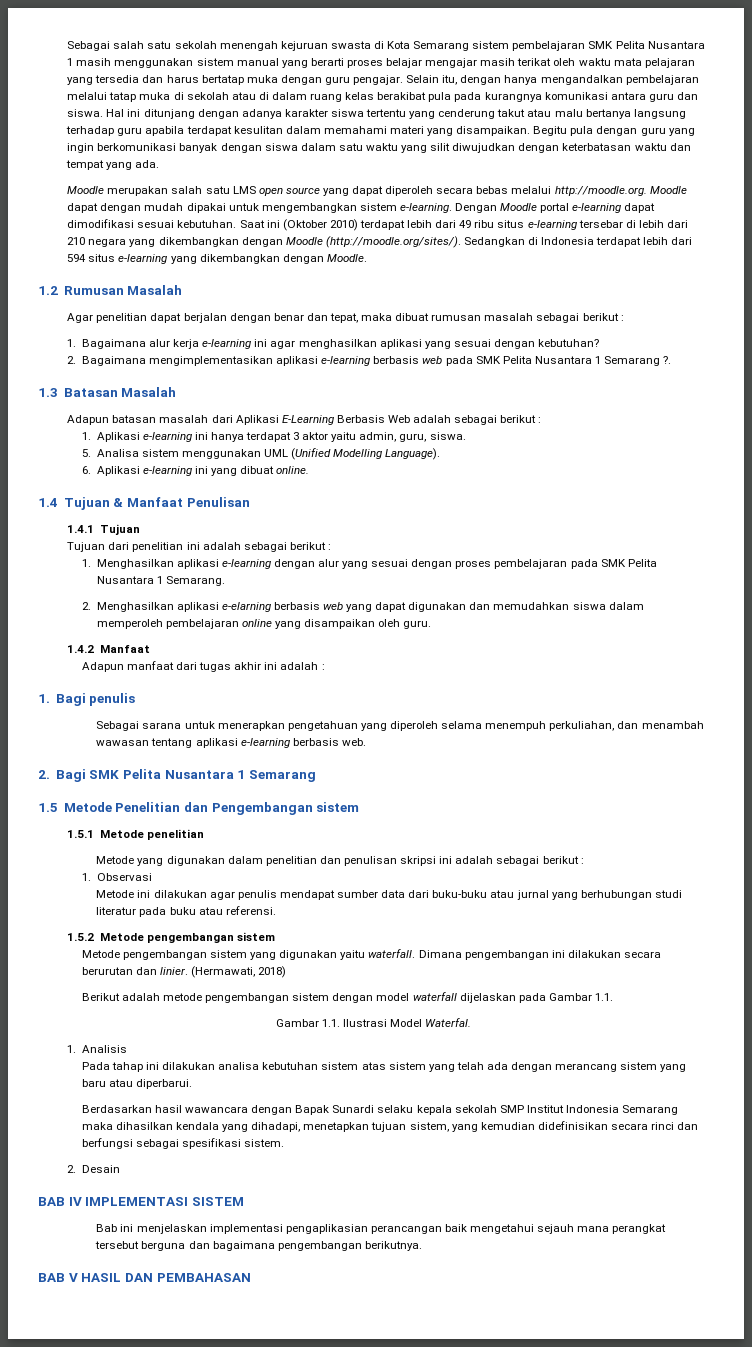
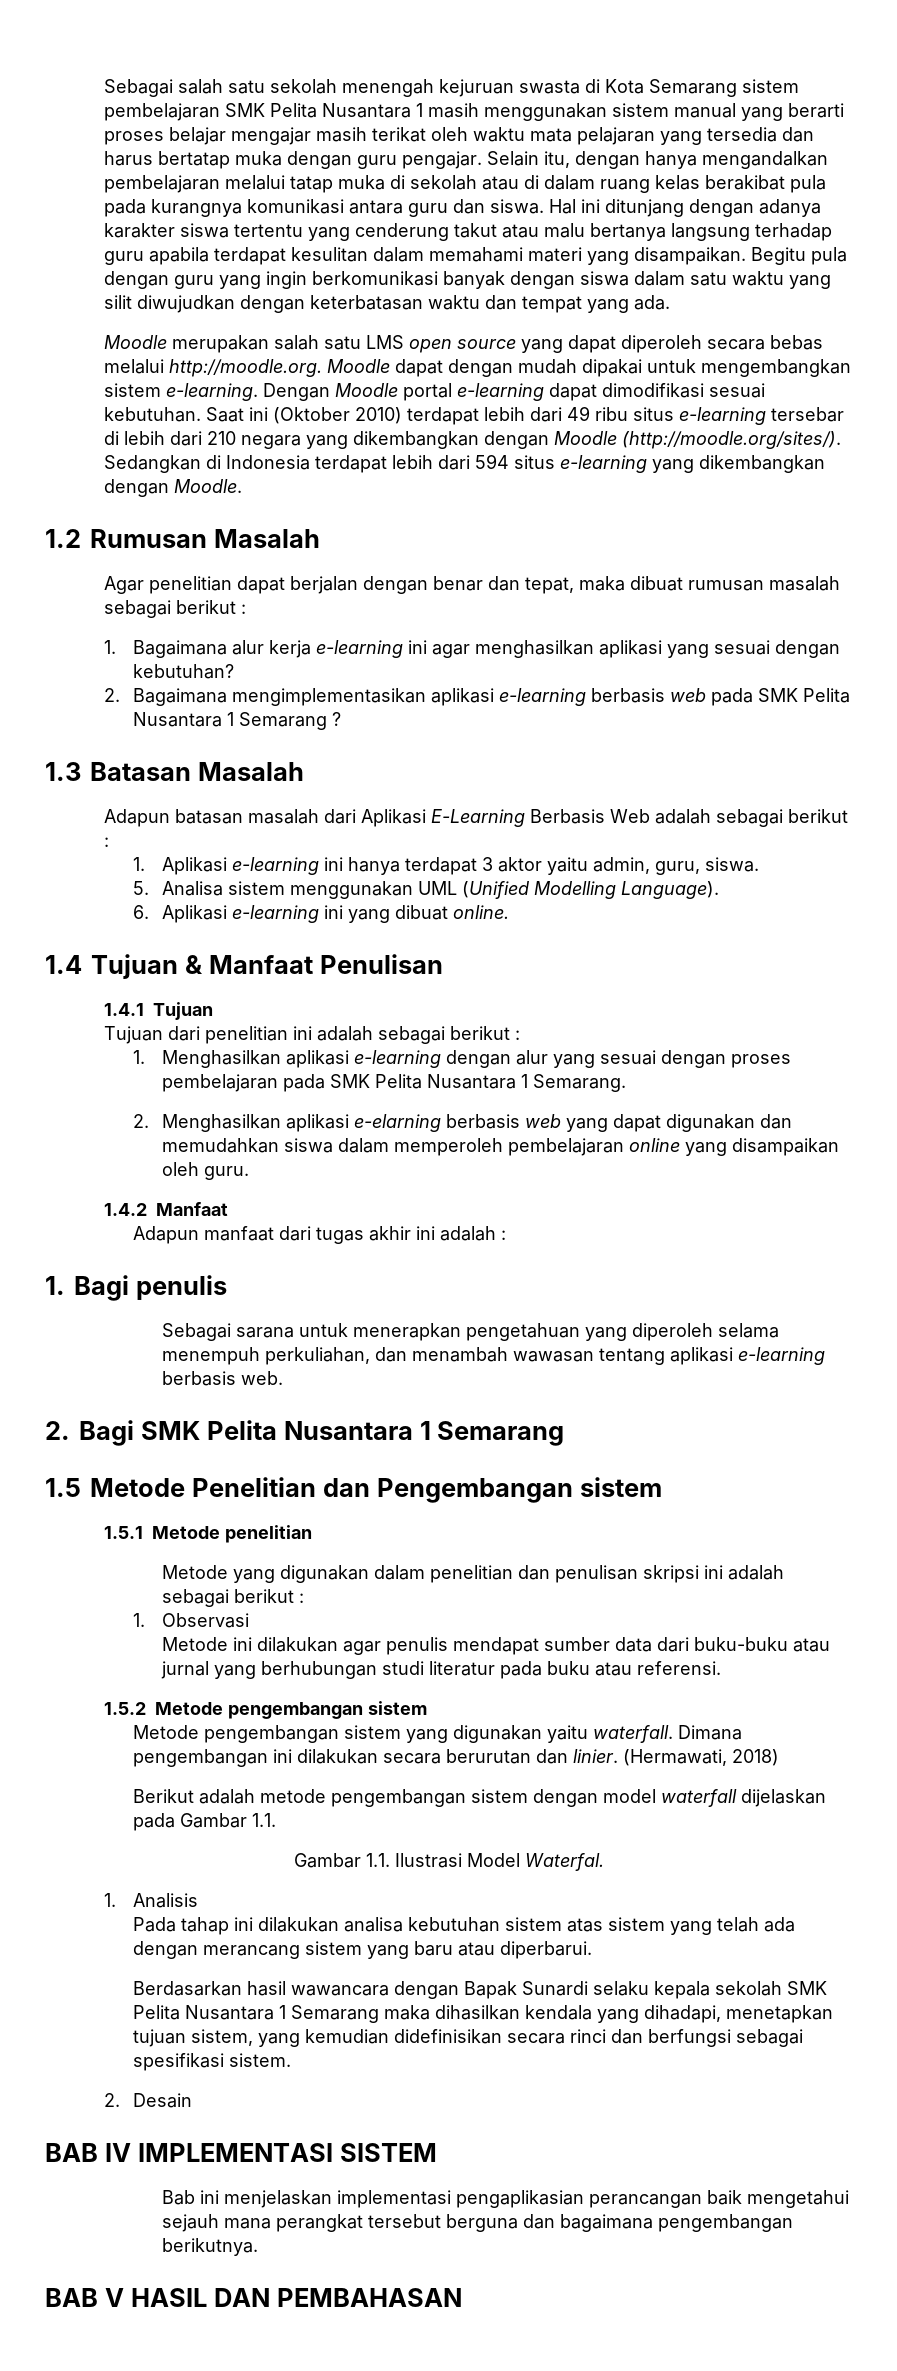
[663,356,672,364] ?. -> [331,712,341,726] ?
[499,1105,619,1113] SMP Institut Indonesia -> [786,1981,827,1995] [132,2005,286,2020] SMK Pelita Nusantara 1

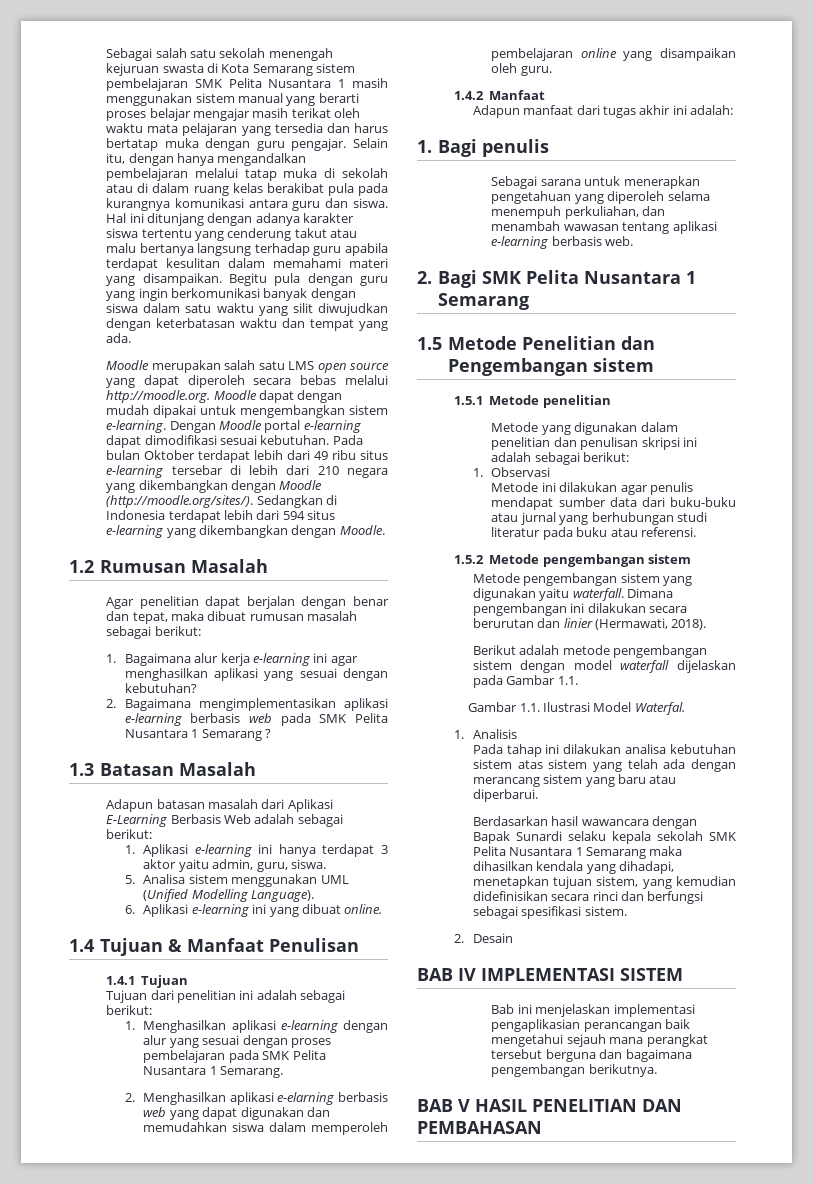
[205,407,402,424] Saat ini (Oktober 2010) -> [332,435,363,445] [106,450,196,460] Pada bulan Oktober
[175,600,246,614] berikut : -> [154,626,201,636] berikut:
[787,809,848,823] [103,837,109,847] berikut : -> [106,829,153,839] berikut:
[449,1026,520,1040] berikut : -> [106,1005,153,1015] berikut:
[439,1226,506,1241] adalah : -> [690,105,734,115] adalah:
[234,1589,305,1603] berikut : -> [583,452,630,462] berikut:
[572,1749,779,1766] linier. (Hermawati, 2018) -> [563,618,707,630] linier (Hermawati, 2018).
(207, 2297) none -> [532,1099,637,1112] PENELITIAN

